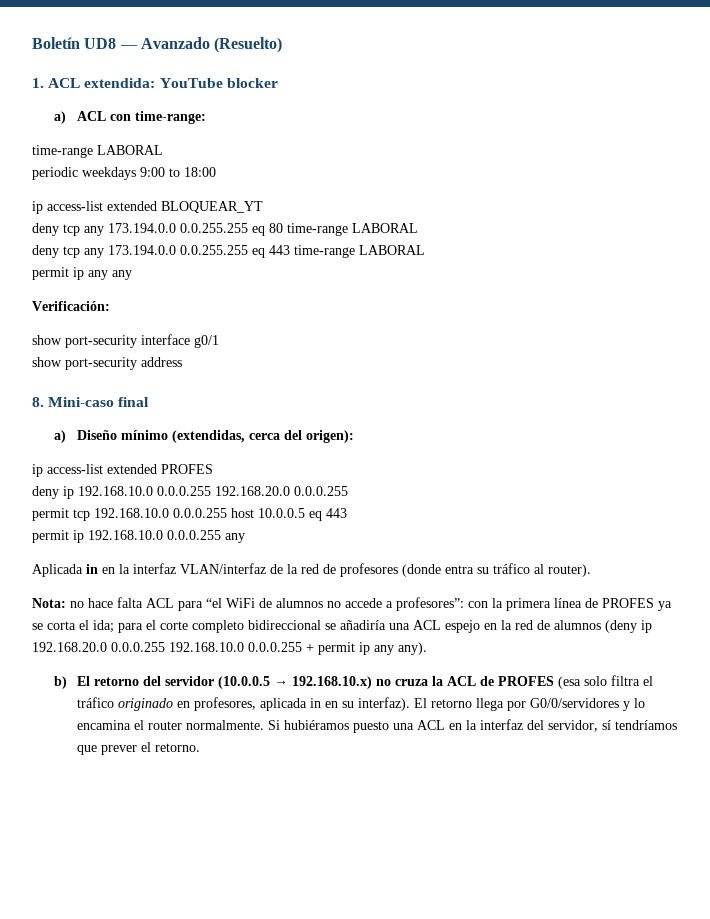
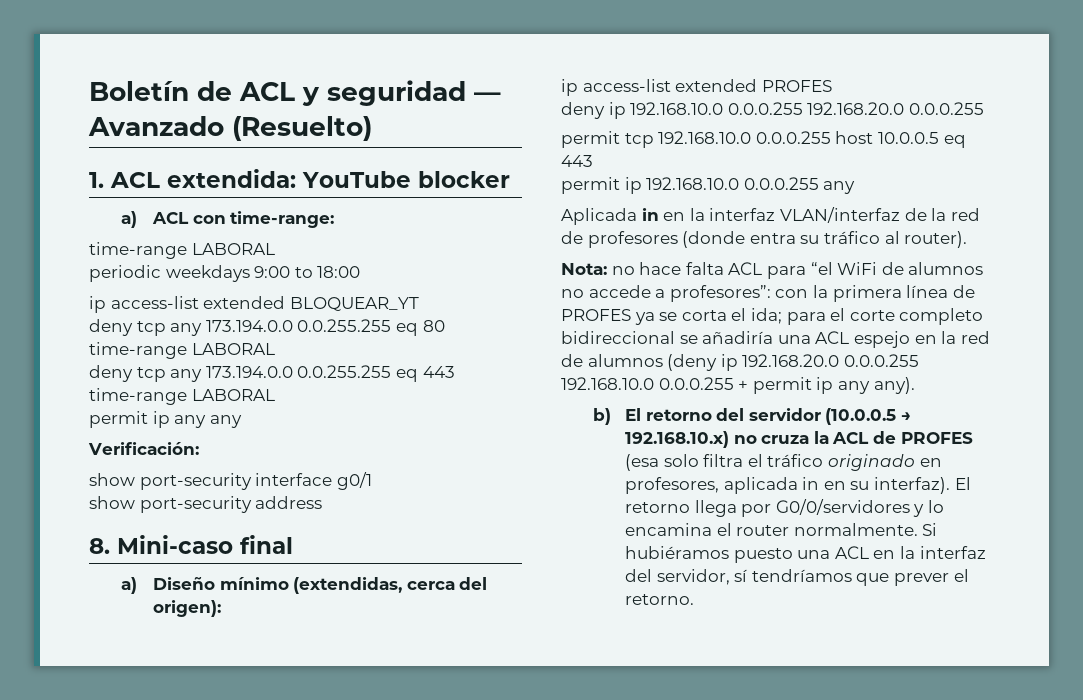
[84,38,117,49] UD8 -> [197,80,466,106] de ACL y seguridad

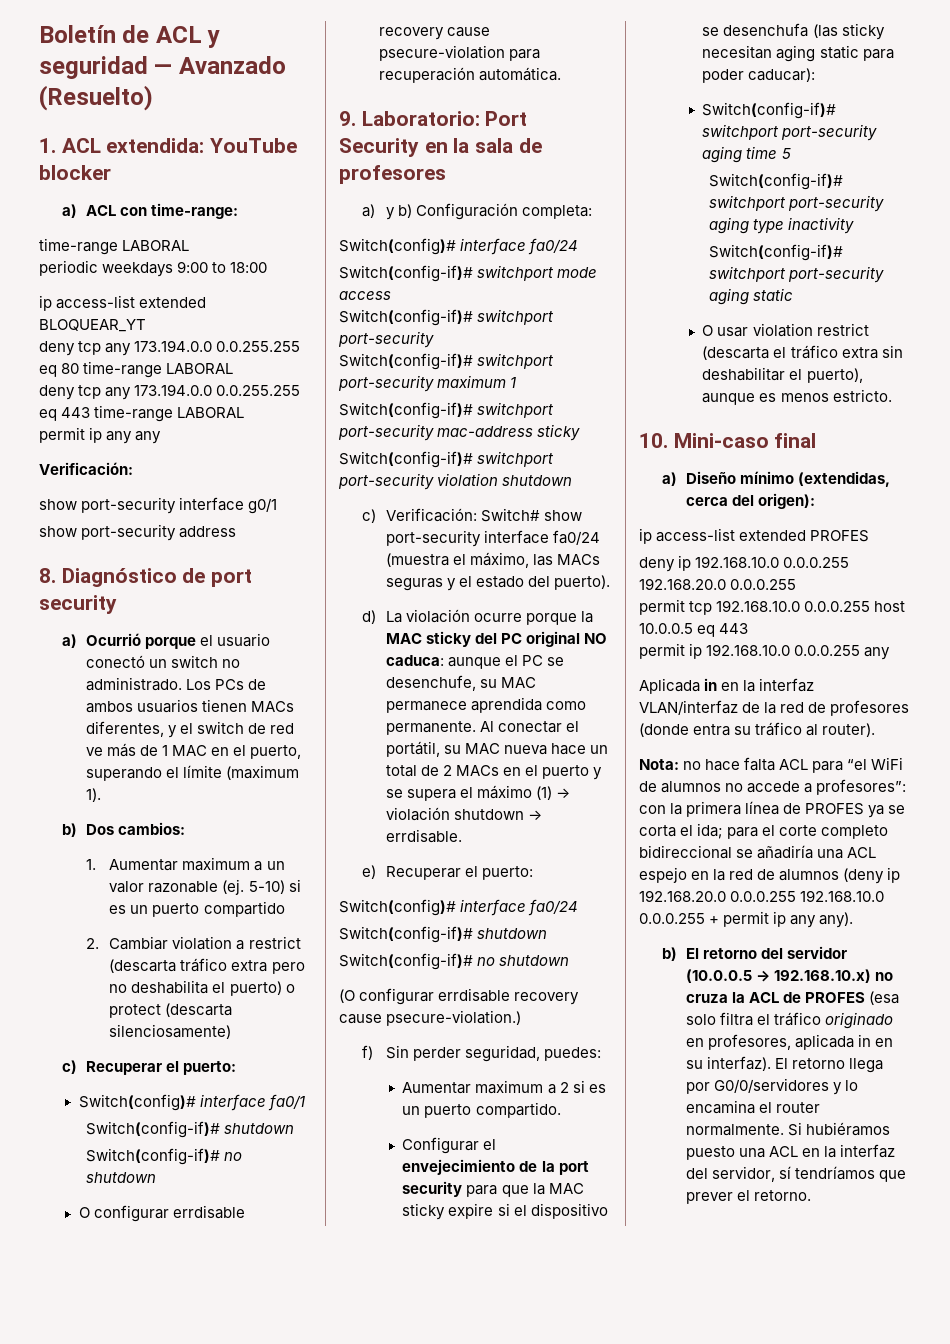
(110, 546) none -> [61,568,253,587] [39,595,117,614] [62,633,271,649] [85,655,241,668] [85,677,267,691] [85,699,295,713] [85,721,295,738] [85,743,302,759] [85,765,300,781] [85,788,101,802] [62,822,185,837] [85,857,285,871] [109,879,301,895] [109,901,285,917] [85,936,301,950] [109,958,305,974] [109,980,295,996] [109,1003,233,1018] [109,1024,232,1039] [62,1060,237,1075] [78,1094,306,1111] [85,1121,294,1138] [85,1148,242,1165] [85,1172,156,1183] [78,1205,246,1222] [378,27,491,40] [378,45,541,61] [378,67,562,83] [339,111,528,126] [339,138,542,157] [339,165,446,184] [362,203,593,220] [339,238,579,255] [339,265,598,282] [339,291,391,300] [339,309,555,326] [338,331,434,348] [339,353,555,370] [338,375,517,392] [339,402,555,419] [338,424,581,441] [339,451,555,468] [338,473,573,490] [362,508,583,523] [385,530,601,547] [385,552,601,568] [385,575,611,591] [362,609,594,625] [385,631,608,647] [385,655,565,669] [385,675,537,691] [385,697,587,713] [385,721,580,735] [385,741,609,757] [385,765,603,780] [385,785,571,801] [385,807,543,821] [385,829,462,843] [362,865,534,880] [339,899,579,916] [339,926,548,943] [339,953,570,970] [339,988,580,1005] [339,1010,522,1026] [362,1045,602,1062] [402,1080,606,1094] [402,1102,561,1118] [402,1137,497,1154] [402,1159,589,1175] [402,1181,584,1197] [402,1203,608,1220] [702,23,885,40] [702,45,894,62] [702,68,816,83] [702,102,837,119] [702,124,878,141] [702,146,791,163] [709,173,844,190] [709,195,885,212] [709,217,855,234] [709,244,844,261] [709,266,885,283] [709,288,794,305] [702,323,869,337] [702,345,903,360] [702,367,863,383] [702,389,892,405] [639,433,668,448] Diagnóstico de port security // a) Ocurrió porque el usuario conectó un switch no administrado. Los PCs de ambos usuarios tienen MACs diferentes, y el switch de red ve más de 1 MAC en el puerto, superando el límite (maximum 1). // b) Dos cambios: // 1. Aumentar maximum a un valor razonable (ej. 5-10) si es un puerto compartido // 2. Cambiar violation a restrict (descarta tráfico extra pero no deshabilita el puerto) o protect (descarta silenciosamente) // c) Recuperar el puerto: // Switch(config)# interface fa0/1 // Switch(config-if)# shutdown // Switch(config-if)# no shutdown // O configurar errdisable recovery cause psecure-violation para recuperación automática. // 9. Laboratorio: Port Security en la sala de profesores // a) y b) Configuración completa: // Switch(config)# interface fa0/24 // Switch(config-if)# switchport mode access // Switch(config-if)# switchport port-security // Switch(config-if)# switchport port-security maximum 1 // Switch(config-if)# switchport port-security mac-address sticky // Switch(config-if)# switchport port-security violation shutdown // c) Verificación: Switch# show port-security interface fa0/24 (muestra el máximo, las MACs seguras y el estado del puerto). // d) La violación ocurre porque la MAC sticky del PC original NO caduca: aunque el PC se desenchufe, su MAC permanece aprendida como permanente. Al conectar el portátil, su MAC nueva hace un total de 2 MACs en el puerto y se supera el máximo (1) → violación shutdown → errdisable. // e) Recuperar el puerto: // Switch(config)# interface fa0/24 // Switch(config-if)# shutdown // Switch(config-if)# no shutdown // (O configurar errdisable recovery cause psecure-violation.) // f) Sin perder seguridad, puedes: // Aumentar maximum a 2 si es un puerto compartido. // Configurar el envejecimiento de la port security para que la MAC sticky expire si el dispositivo se desenchufa (las sticky necesitan aging static para poder caducar): // Switch(config-if)# switchport port-security aging time 5 // Switch(config-if)# switchport port-security aging type inactivity // Switch(config-if)# switchport port-security aging static // O usar violation restrict (descarta el tráfico extra sin deshabilitar el puerto), aunque es menos estricto. // 10.

